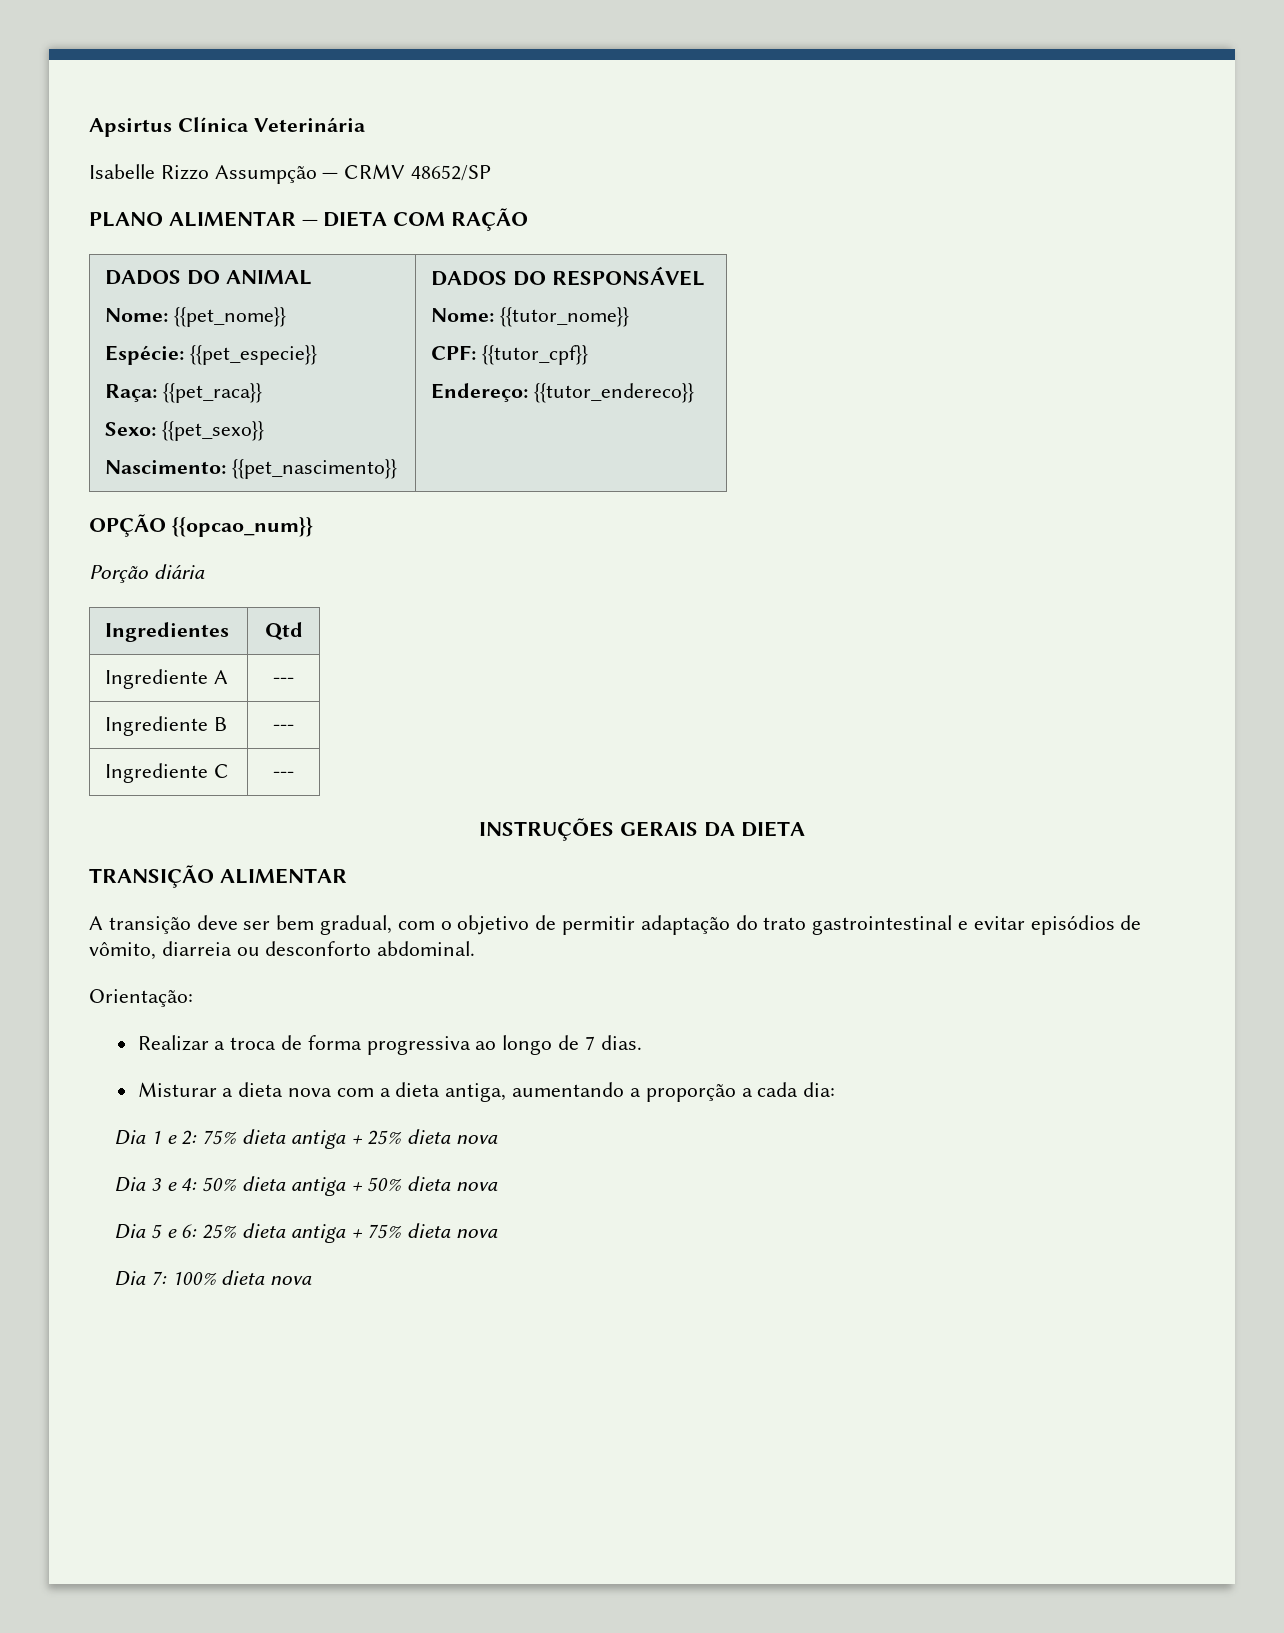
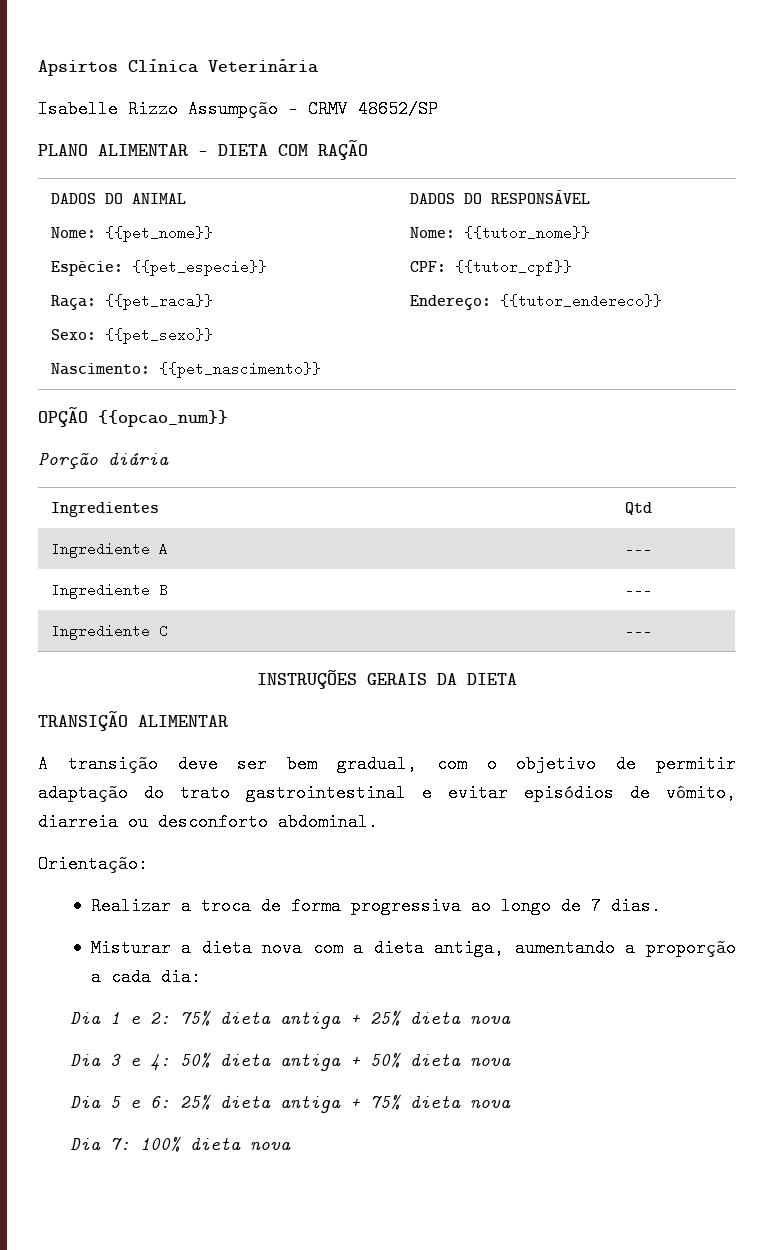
[89,118,172,137] Apsirtus -> [38,60,118,76] Apsirtos

